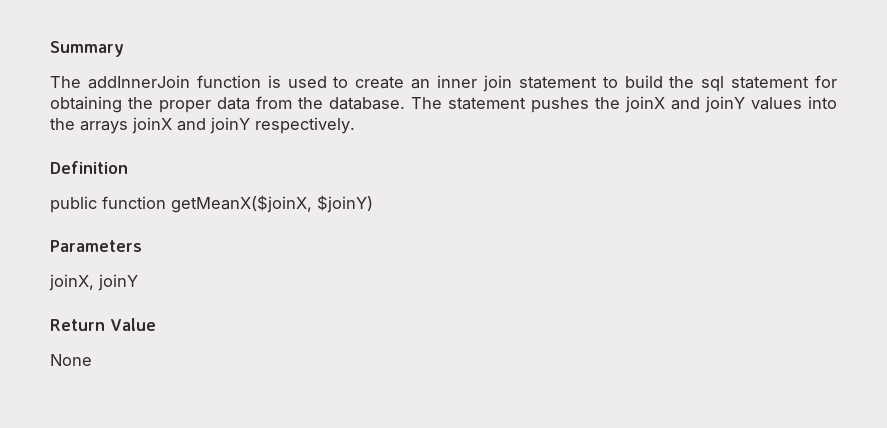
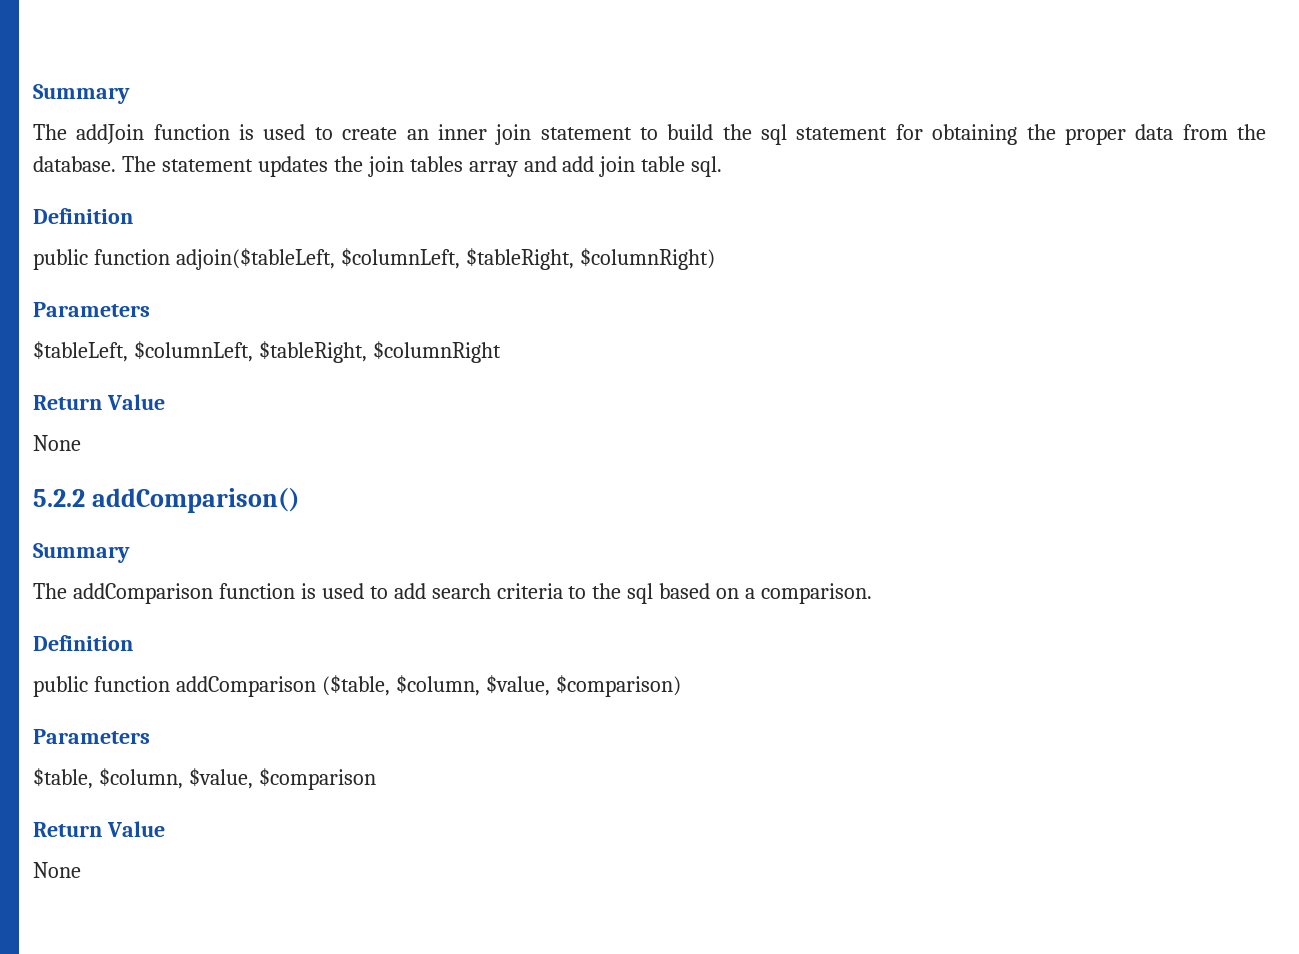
[50,41,124,57] [50,75,190,89] Summary // The addInnerJoin -> [33,84,130,104] [33,124,145,144] Summary // The addJoin
[531,96,837,113] [50,117,355,134] [50,161,128,174] [50,195,373,213] [50,240,142,252] [49,274,138,291] pushes the joinX and joinY values into the arrays joinX and joinY respectively. // Definition // public function getMeanX($joinX, $joinY) // Parameters // joinX, joinY -> [257,156,723,177] [33,208,133,224] [33,248,715,270] [33,302,150,317] [33,341,501,363] [33,394,165,410] [33,435,81,451] [33,488,300,513] [33,543,130,563] [33,583,873,604] [33,635,133,651] [33,675,681,697] [33,729,150,744] [33,768,376,790] updates the join tables array and add join table sql. // Definition // public function adjoin($tableLeft, $columnLeft, $tableRight, $columnRight) // Parameters // $tableLeft, $columnLeft, $tableRight, $columnRight // Return Value // None // 5.2.2 addComparison() // Summary // The addComparison function is used to add search criteria to the sql based on a comparison. // Definition // public function addComparison ($table, $column, $value, $comparison) // Parameters // $table, $column, $value, $comparison

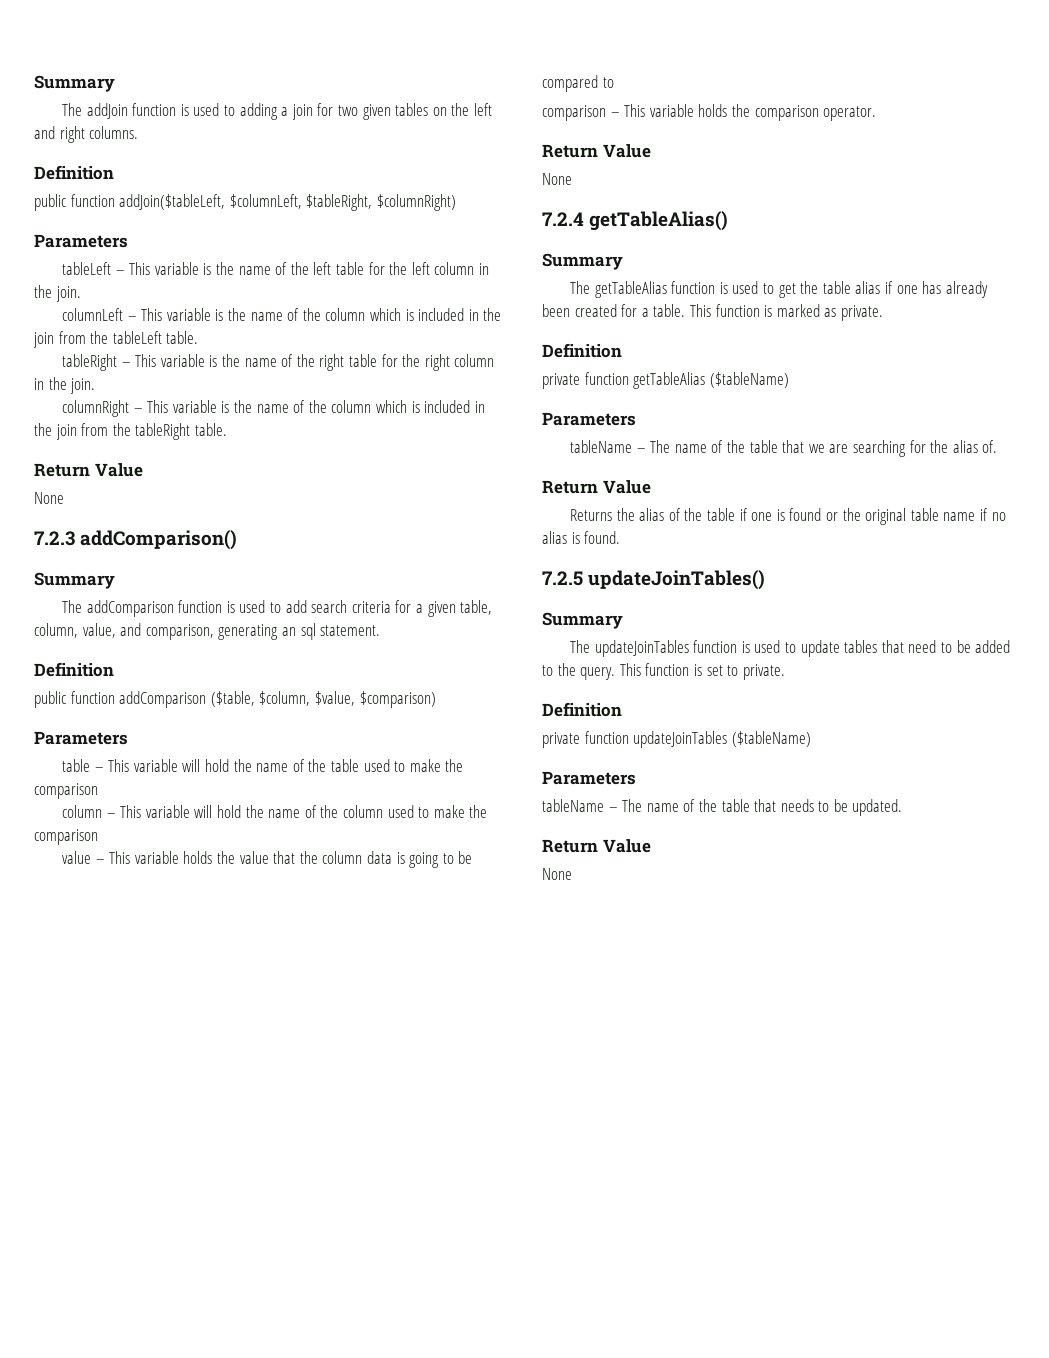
[342,124,1266,145] [33,156,723,177] [33,208,133,224] [33,248,335,270] create an inner join statement to build the sql statement for obtaining the proper data from the database. The statement updates the join tables array and add join table sql. // Definition // public function adjoin($tableLeft, -> [239,103,492,120] [34,126,139,143] [34,165,114,180] [34,194,226,211] adding a join for two given tables on the left and right columns. // Definition // public function addJoin($tableLeft,
[33,341,501,363] [33,394,165,410] [33,435,81,451] [33,489,85,507] $tableLeft, $columnLeft, $tableRight, $columnRight // Return Value // None // 5.2.2 -> [62,262,489,275] [34,285,81,302] [62,308,502,321] [33,331,199,348] [62,354,495,371] [34,377,96,394] [62,400,485,417] [34,423,227,440] [34,463,143,477] [34,492,64,504] [34,531,75,546] tableLeft – This variable is the name of the left table for the left column in the join. // columnLeft – This variable is the name of the column which is included in the join from the tableLeft table. // tableRight – This variable is the name of the right table for the right column in the join. // columnRight – This variable is the name of the column which is included in the join from the tableRight table. // Return Value // None // 7.2.3
[568,583,873,604] to the sql based on a comparison. -> [395,600,493,617] [34,623,381,640] for a given table, column, value, and comparison, generating an sql statement.
[33,768,376,790] $table, $column, $value, $comparison -> [62,759,464,772] [34,783,98,799] [62,805,488,818] [34,829,98,845] [62,851,473,868] [542,75,614,92] [542,104,877,121] [542,144,651,158] [542,173,572,185] [542,211,729,231] [542,253,623,270] [570,281,988,298] [542,304,883,321] [542,343,622,358] [542,372,789,389] [542,412,636,426] [570,440,998,457] [542,480,651,494] [570,508,1006,525] [542,531,621,544] [542,570,766,590] [542,612,623,629] [570,640,1011,657] [542,663,785,680] [542,702,622,717] [542,731,811,748] [542,771,636,785] [542,799,903,816] table – This variable will hold the name of the table used to make the comparison // column – This variable will hold the name of the column used to make the comparison // value – This variable holds the value that the column data is going to be compared to // comparison – This variable holds the comparison operator. // Return Value // None // 7.2.4 getTableAlias() // Summary // The getTableAlias function is used to get the table alias if one has already been created for a table. This function is marked as private. // Definition // private function getTableAlias ($tableName) // Parameters // tableName – The name of the table that we are searching for the alias of. // Return Value // Returns the alias of the table if one is found or the original table name if no alias is found. // 7.2.5 updateJoinTables() // Summary // The updateJoinTables function is used to update tables that need to be added to the query. This function is set to private. // Definition // private function updateJoinTables ($tableName) // Parameters // tableName – The name of the table that needs to be updated.

